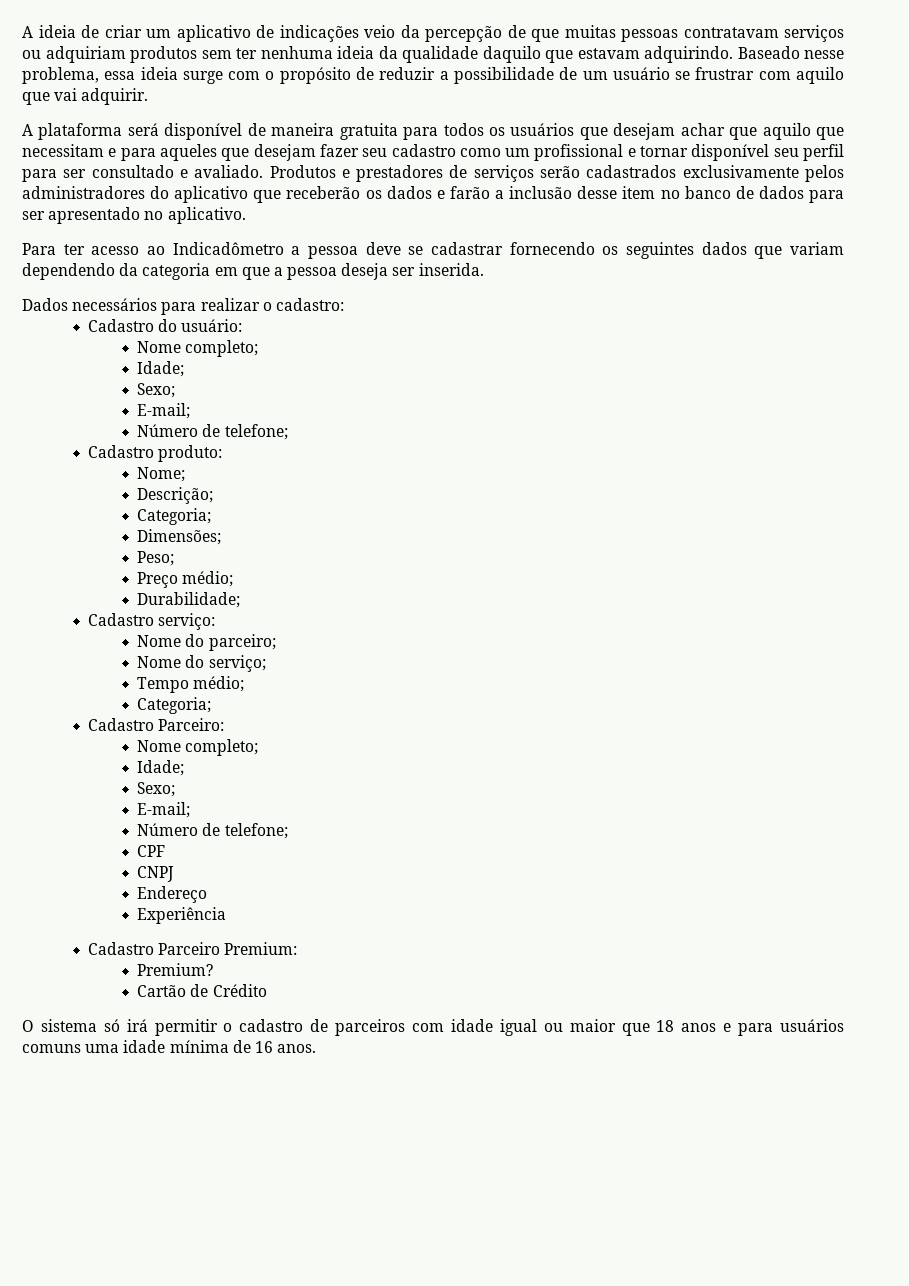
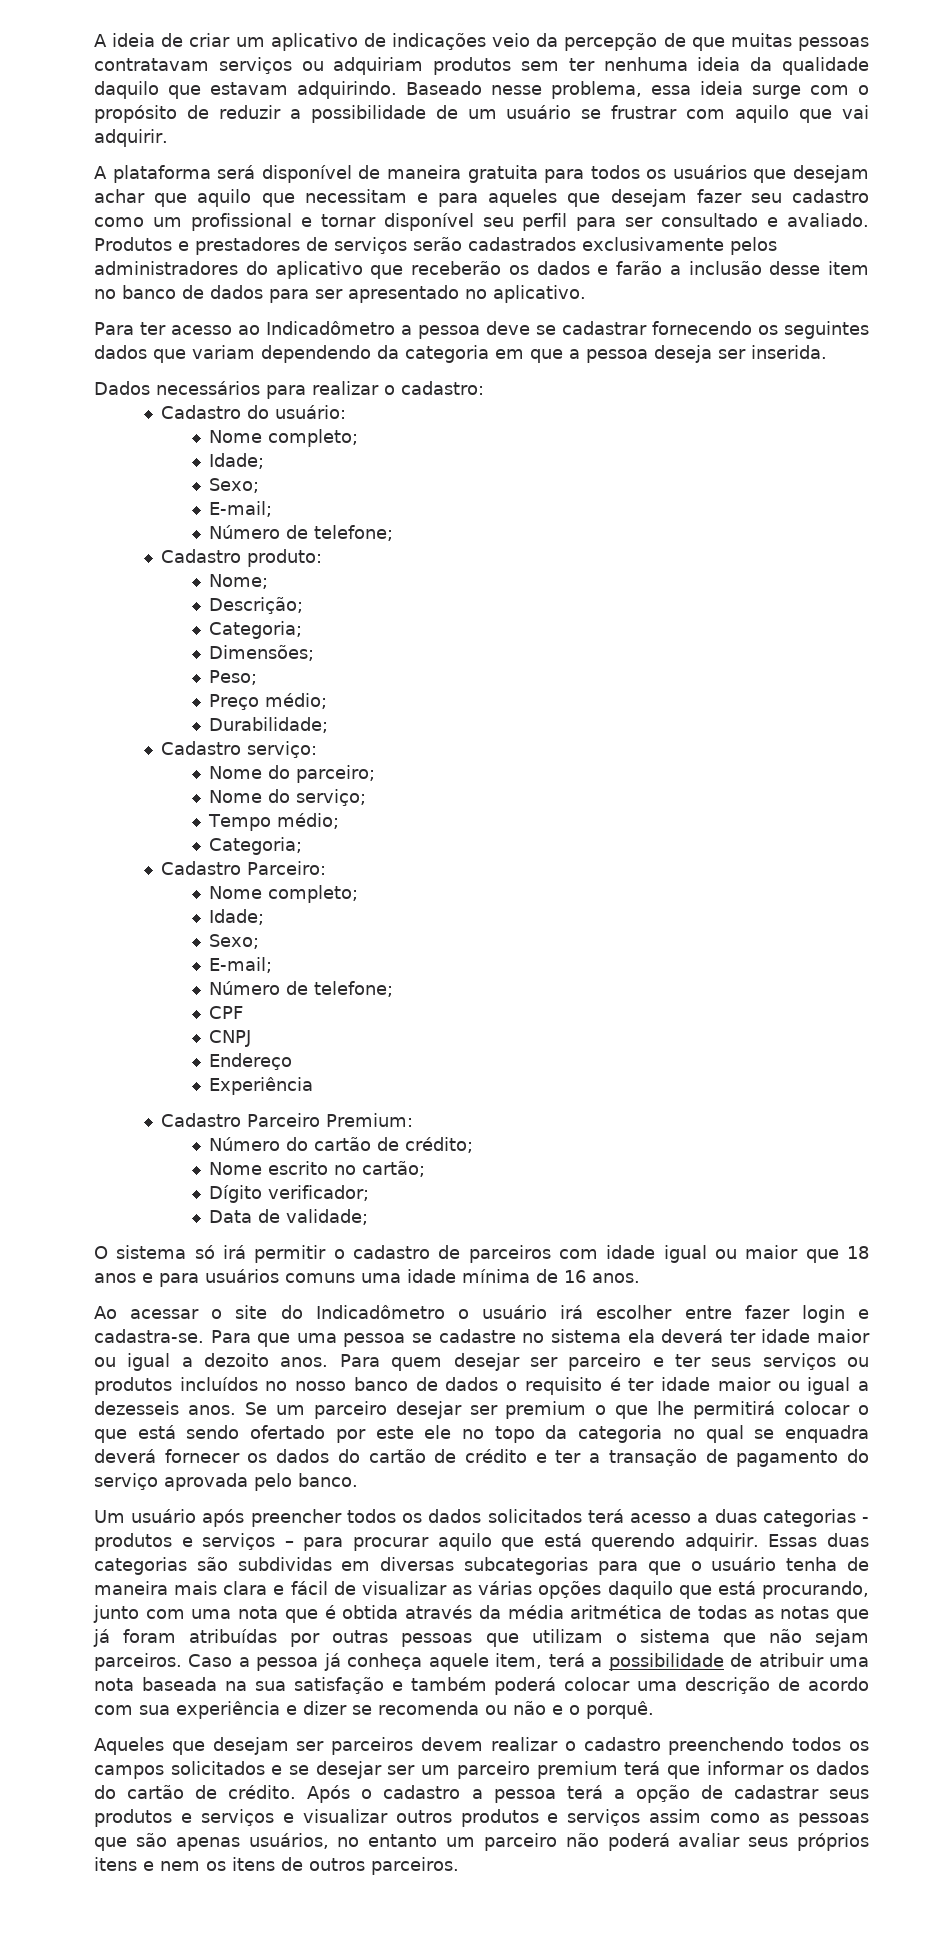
[137,963,214,976] [137,984,267,997] Premium? // Cartão de Crédito -> [209,1137,474,1153] [209,1161,426,1177] [209,1185,370,1203] [209,1209,369,1225] Número do cartão de crédito; // Nome escrito no cartão; // Dígito verificador; // Data de validade;
(317, 1048) none -> [94,1305,870,1323] [94,1329,871,1347] [94,1353,870,1371] [94,1377,870,1395] [94,1401,869,1419] [94,1425,869,1443] [94,1449,869,1467] [94,1473,358,1491] [94,1509,870,1527] [94,1533,869,1551] [94,1557,870,1575] [94,1581,870,1599] [93,1605,870,1623] [93,1629,870,1647] [94,1653,869,1671] [94,1677,869,1695] [94,1701,654,1719] [94,1737,870,1755] [94,1761,870,1779] [94,1785,869,1803] [94,1809,869,1827] [94,1833,870,1851] [94,1857,459,1875] // Ao acessar o site do Indicadômetro o usuário irá escolher entre fazer login e cadastra-se. Para que uma pessoa se cadastre no sistema ela deverá ter idade maior ou igual a dezoito anos. Para quem desejar ser parceiro e ter seus serviços ou produtos incluídos no nosso banco de dados o requisito é ter idade maior ou igual a dezesseis anos. Se um parceiro desejar ser premium o que lhe permitirá colocar o que está sendo ofertado por este ele no topo da categoria no qual se enquadra deverá fornecer os dados do cartão de crédito e ter a transação de pagamento do serviço aprovada pelo banco. // Um usuário após preencher todos os dados solicitados terá acesso a duas categorias - produtos e serviços – para procurar aquilo que está querendo adquirir. Essas duas categorias são subdividas em diversas subcategorias para que o usuário tenha de maneira mais clara e fácil de visualizar as várias opções daquilo que está procurando, junto com uma nota que é obtida através da média aritmética de todas as notas que já foram atribuídas por outras pessoas que utilizam o sistema que não sejam parceiros. Caso a pessoa já conheça aquele item, terá a possibilidade de atribuir uma nota baseada na sua satisfação e também poderá colocar uma descrição de acordo com sua experiência e dizer se recomenda ou não e o porquê. // Aqueles que desejam ser parceiros devem realizar o cadastro preenchendo todos os campos solicitados e se desejar ser um parceiro premium terá que informar os dados do cartão de crédito. Após o cadastro a pessoa terá a opção de cadastrar seus produtos e serviços e visualizar outros produtos e serviços assim como as pessoas que são apenas usuários, no entanto um parceiro não poderá avaliar seus próprios itens e nem os itens de outros parceiros.

